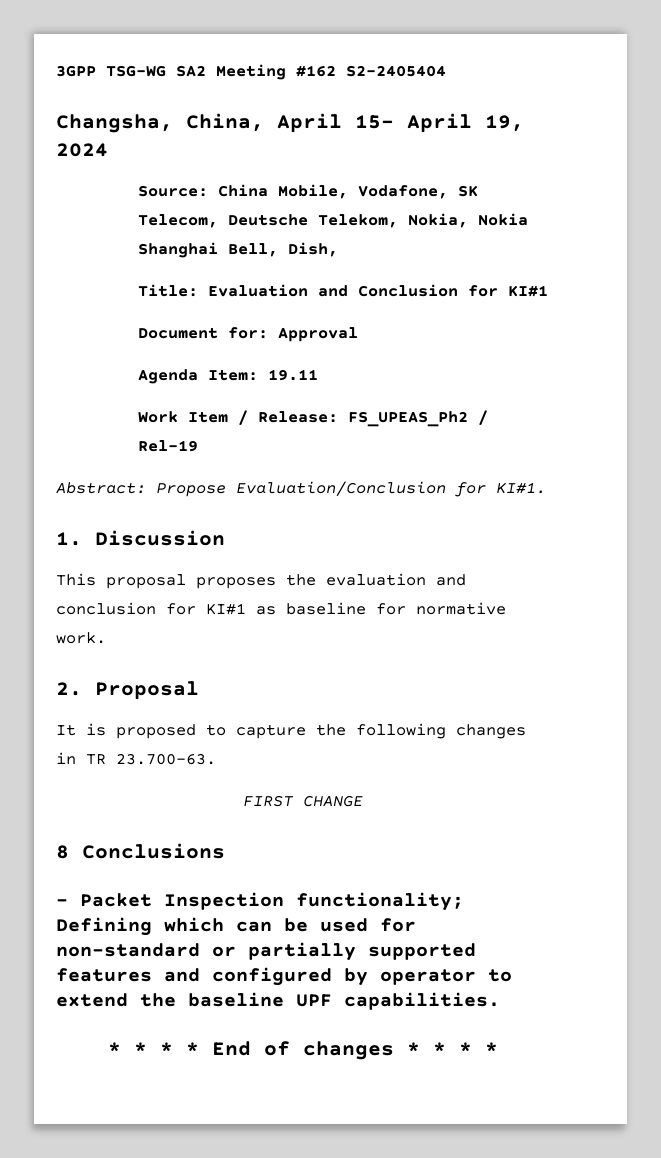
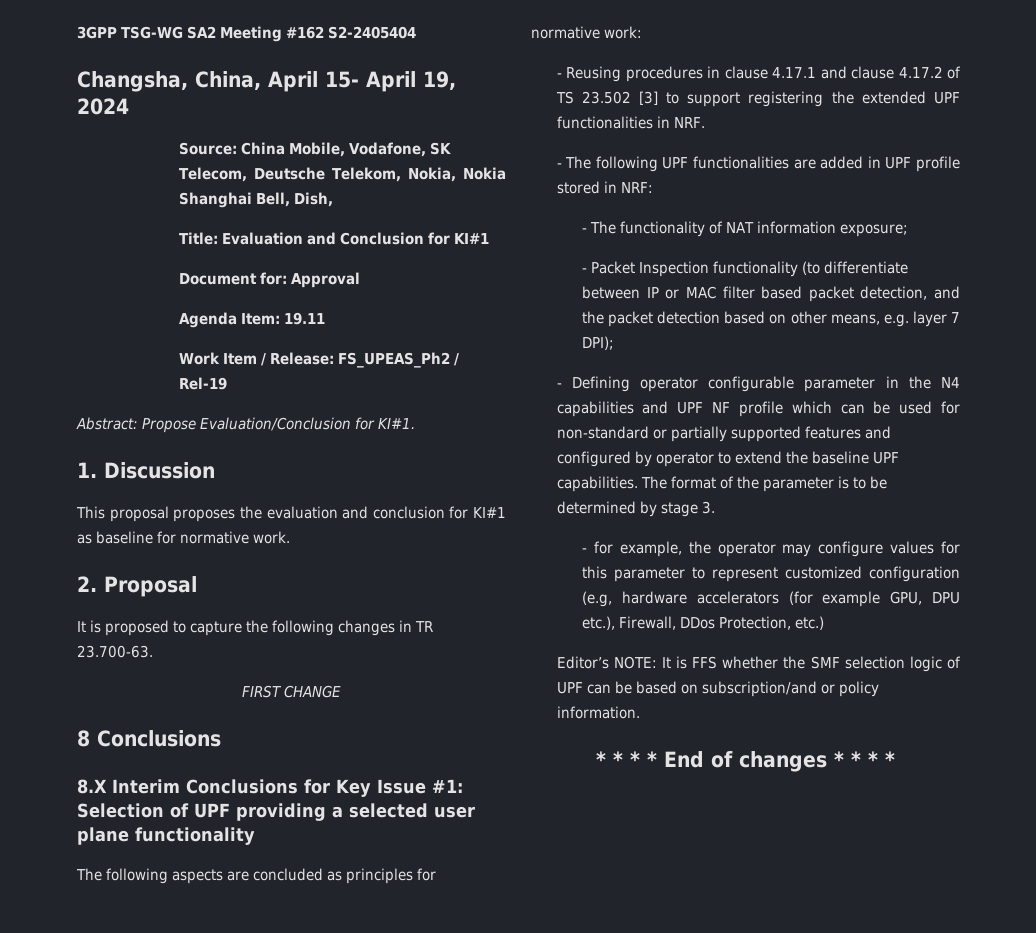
[56,892,464,911] [56,917,152,936] - Packet Inspection functionality; Defining -> [77,779,463,797] [77,803,475,821] [77,827,255,845] [76,868,436,884] [531,26,642,39] [556,66,961,82] [555,91,960,107] [556,116,705,129] [556,156,960,172] [556,181,653,194] [582,221,909,237] [582,261,909,277] [582,286,960,302] [582,311,960,327] [582,336,615,350] [556,376,960,392] [556,401,783,417] 8.X Interim Conclusions for Key Issue #1: Selection of UPF providing a selected user plane functionality // The following aspects are concluded as principles for normative work: // - Reusing procedures in clause 4.17.1 and clause 4.17.2 of TS 23.502 [3] to support registering the extended UPF functionalities in NRF. // - The following UPF functionalities are added in UPF profile stored in NRF: // - The functionality of NAT information exposure; // - Packet Inspection functionality (to differentiate between IP or MAC filter based packet detection, and the packet detection based on other means, e.g. layer 7 DPI); // - Defining operator configurable parameter in the N4 capabilities and UPF NF profile
(500, 1001) none -> [640,476,887,492] [556,501,715,517] [582,541,960,557] [582,566,960,582] [582,591,960,607] [582,616,825,630] [556,656,961,672] [556,681,879,697] [556,706,640,719] The format of the parameter is to be determined by stage 3. // - for example, the operator may configure values for this parameter to represent customized configuration (e.g, hardware accelerators (for example GPU, DPU etc.), Firewall, DDos Protection, etc.) // Editor’s NOTE: It is FFS whether the SMF selection logic of UPF can be based on subscription/and or policy information.

